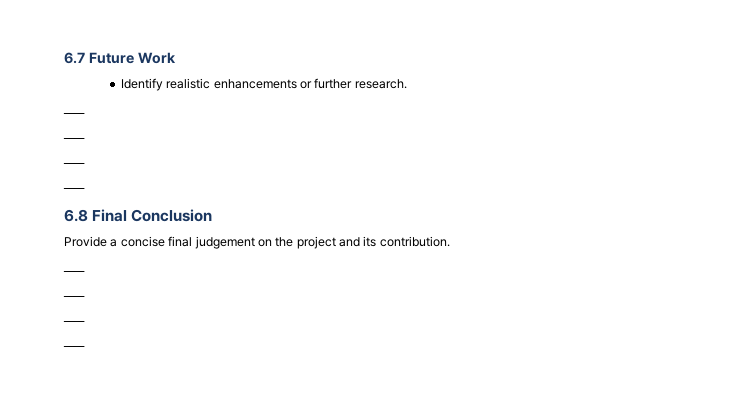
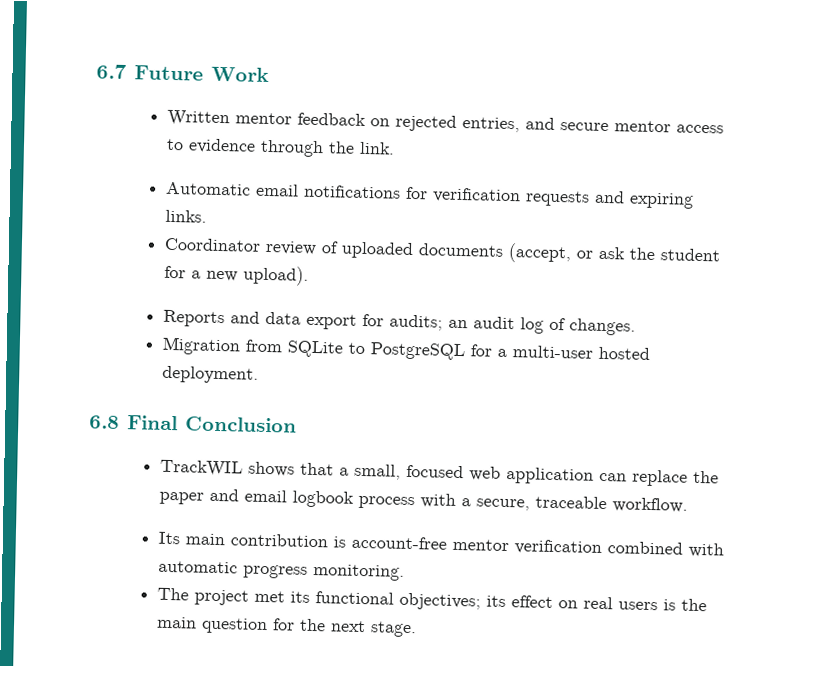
[120,78,407,91] [63,113,85,114] [63,138,85,139] [63,163,85,164] [63,188,85,189] [64,209,213,222] [64,236,450,249] [63,271,85,272] [63,296,85,297] [63,321,85,322] [63,346,85,347] Identify realistic enhancements or further research. // ____ // ____ // ____ // ____ // 6.8 Final Conclusion // Provide a concise final judgement on the project and its contribution. // ____ // ____ // ____ // ____ -> [167,109,725,134] [166,138,396,158] [166,181,695,209] [165,209,208,223] [164,237,721,264] [164,265,310,286] [163,309,637,336] [162,336,651,361] [162,365,260,384] [89,415,297,433] [160,459,720,487] [159,488,689,513] [158,531,725,558] [158,560,406,581] [157,587,708,612] [156,616,418,638] Written mentor feedback on rejected entries, and secure mentor access to evidence through the link. // Automatic email notifications for verification requests and expiring links. // Coordinator review of uploaded documents (accept, or ask the student for a new upload). // Reports and data export for audits; an audit log of changes. // Migration from SQLite to PostgreSQL for a multi-user hosted deployment. // 6.8 Final Conclusion // TrackWIL shows that a small, focused web application can replace the paper and email logbook process with a secure, traceable workflow. // Its main contribution is account-free mentor verification combined with automatic progress monitoring. // The project met its functional objectives; its effect on real users is the main question for the next stage.

